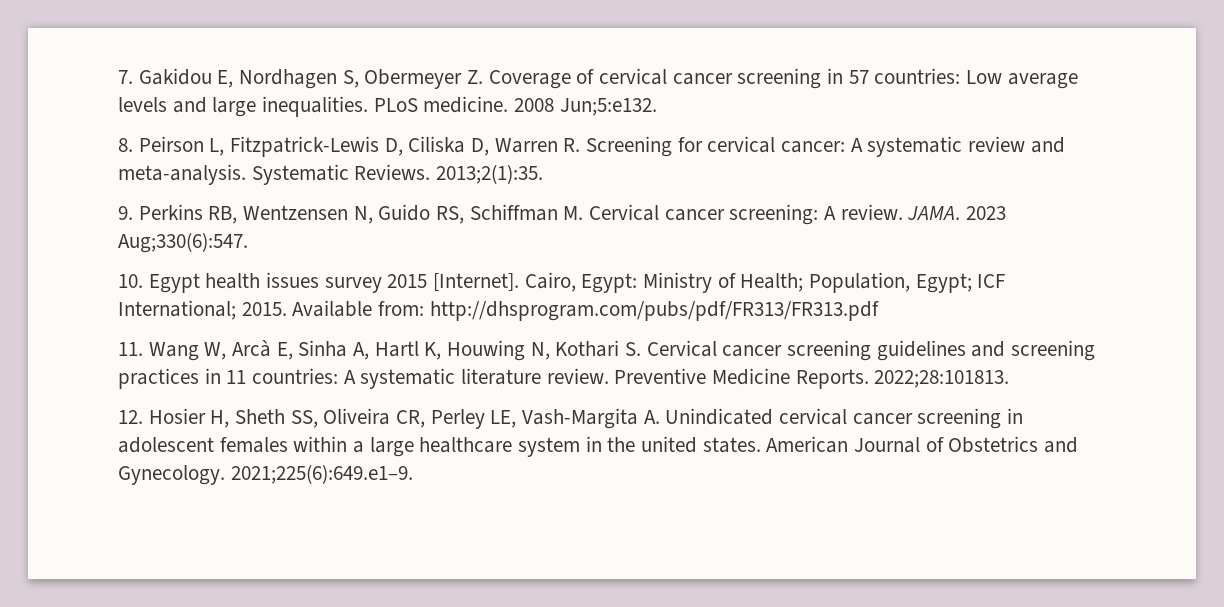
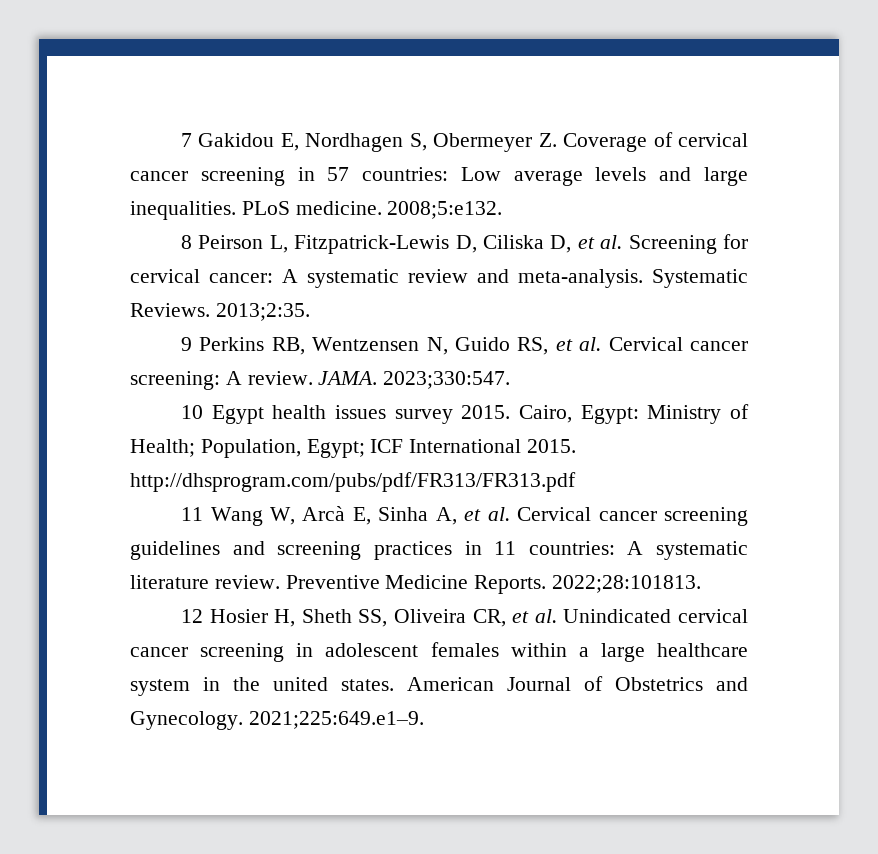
[118,70,133,84] 7. -> [181,133,193,147] 7
[514,98,657,116] [118,138,133,152] 2008 Jun;5:e132. // 8. -> [387,201,503,219] [181,235,193,249] 2008;5:e132. // 8
[494,138,581,153] Warren R. -> [577,235,623,249] et al.
[436,164,544,184] [118,206,133,220] 2013;2(1):35. // 9. -> [215,303,310,321] [181,337,193,351] 2013;2:35. // 9
[469,204,584,221] Schiffman M. -> [555,337,602,351] et al.
[966,206,1007,220] [118,232,248,253] [118,274,143,288] 2023 Aug;330(6):547. // 10. -> [383,371,511,389] [181,405,204,419] 2023;330:547. // 10
[387,273,520,291] 2015 [Internet]. -> [461,405,511,419] 2015.
[118,300,425,320] International; 2015. Available from: -> [409,439,577,453] International 2015.
[118,342,143,356] 11. -> [181,507,204,521] 11
[374,340,642,361] Hartl K, Houwing N, Kothari S. -> [464,507,510,521] et al.
[118,410,143,424] 12. -> [181,609,204,623] 12
[430,408,660,429] Perley LE, Vash-Margita A. -> [512,609,557,623] et al.
[230,464,413,484] 2021;225(6):649.e1–9. -> [248,711,424,729] 2021;225:649.e1–9.

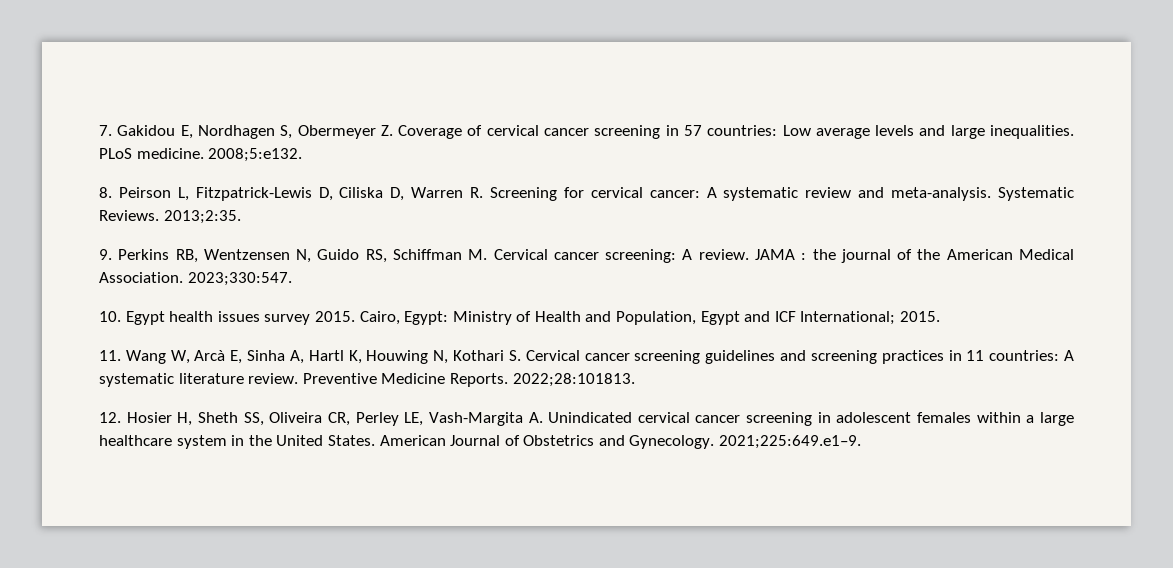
[181,133,193,147] 7 -> [99,125,112,136] 7.
[181,235,193,249] 8 -> [99,187,112,198] 8.
[577,235,623,249] et al. -> [411,187,484,198] Warren R.
[181,337,193,351] 9 -> [99,249,112,260] 9.
[555,337,602,351] et al. -> [393,249,488,260] Schiffman M.
[318,371,378,385] JAMA. -> [755,249,1075,263] [99,272,183,283] JAMA : the journal of the American Medical Association.
[181,405,204,419] 10 -> [99,311,121,322] 10.
[130,439,577,458] [130,472,576,492] [181,507,204,521] Health; Population, Egypt; ICF International 2015. http://dhsprogram.com/pubs/pdf/FR313/FR313.pdf // 11 -> [534,311,941,325] [99,350,121,361] Health and Population, Egypt and ICF International; 2015. // 11.
[464,507,510,521] et al. -> [308,350,521,364] Hartl K, Houwing N, Kothari S.
[181,609,204,623] 12 -> [99,412,121,423] 12.
[512,609,557,623] et al. -> [355,412,543,426] Perley LE, Vash-Margita A.
[273,677,394,691] united states. -> [276,435,375,446] United States.

